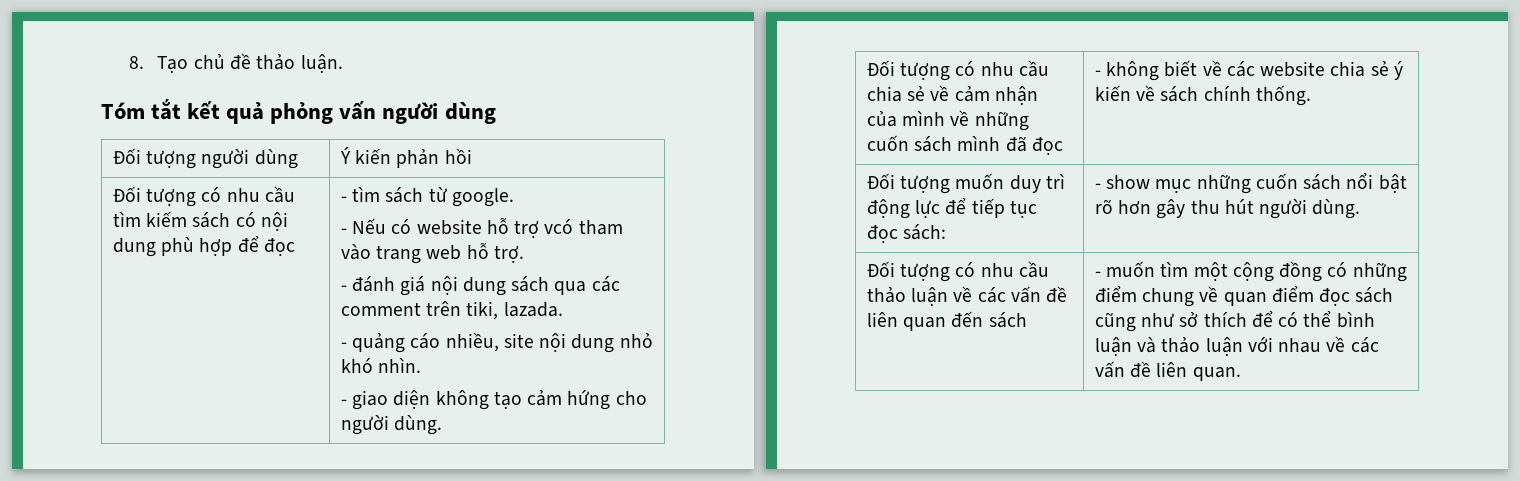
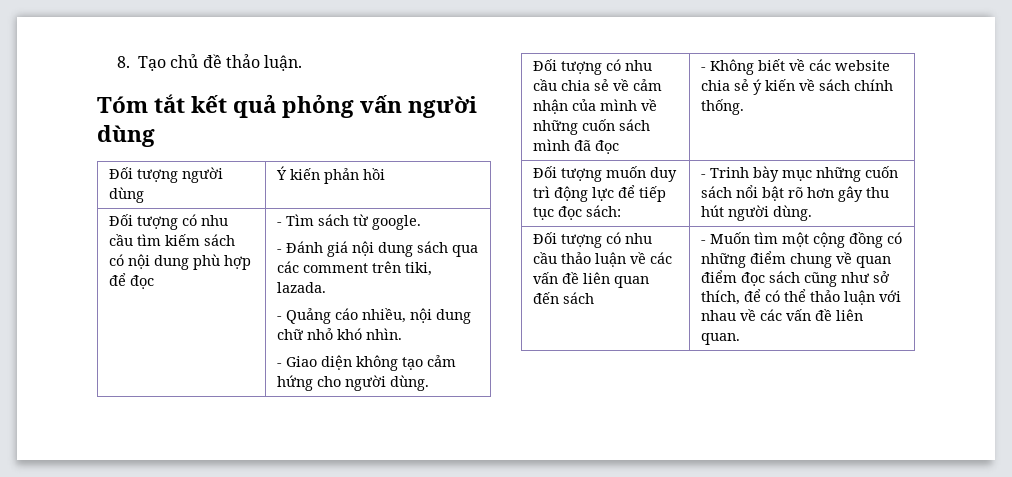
[352,187,381,202] tìm -> [286,214,315,226] Tìm
[352,218,623,238] [340,243,524,264] [340,276,396,292] Nếu có website hỗ trợ vcó tham vào trang web hỗ trợ. // - đánh -> [286,241,324,253] Đánh
[352,333,406,353] quảng -> [286,308,332,324] Quảng
[503,333,615,353] site nội dung -> [410,308,472,324] [277,329,304,340] nội dung chữ
[352,390,389,410] giao -> [286,356,318,367] Giao
[1106,61,1160,81] không -> [710,59,755,75] Không
[1106,175,1151,189] show -> [710,166,780,182] Trinh bày
[1106,261,1156,277] muốn -> [710,232,751,244] Muốn
[1203,312,1247,327] thích -> [701,290,741,305] thích,
[1336,312,1375,328] [1094,337,1157,356] bình luận và -> (807, 295) none

